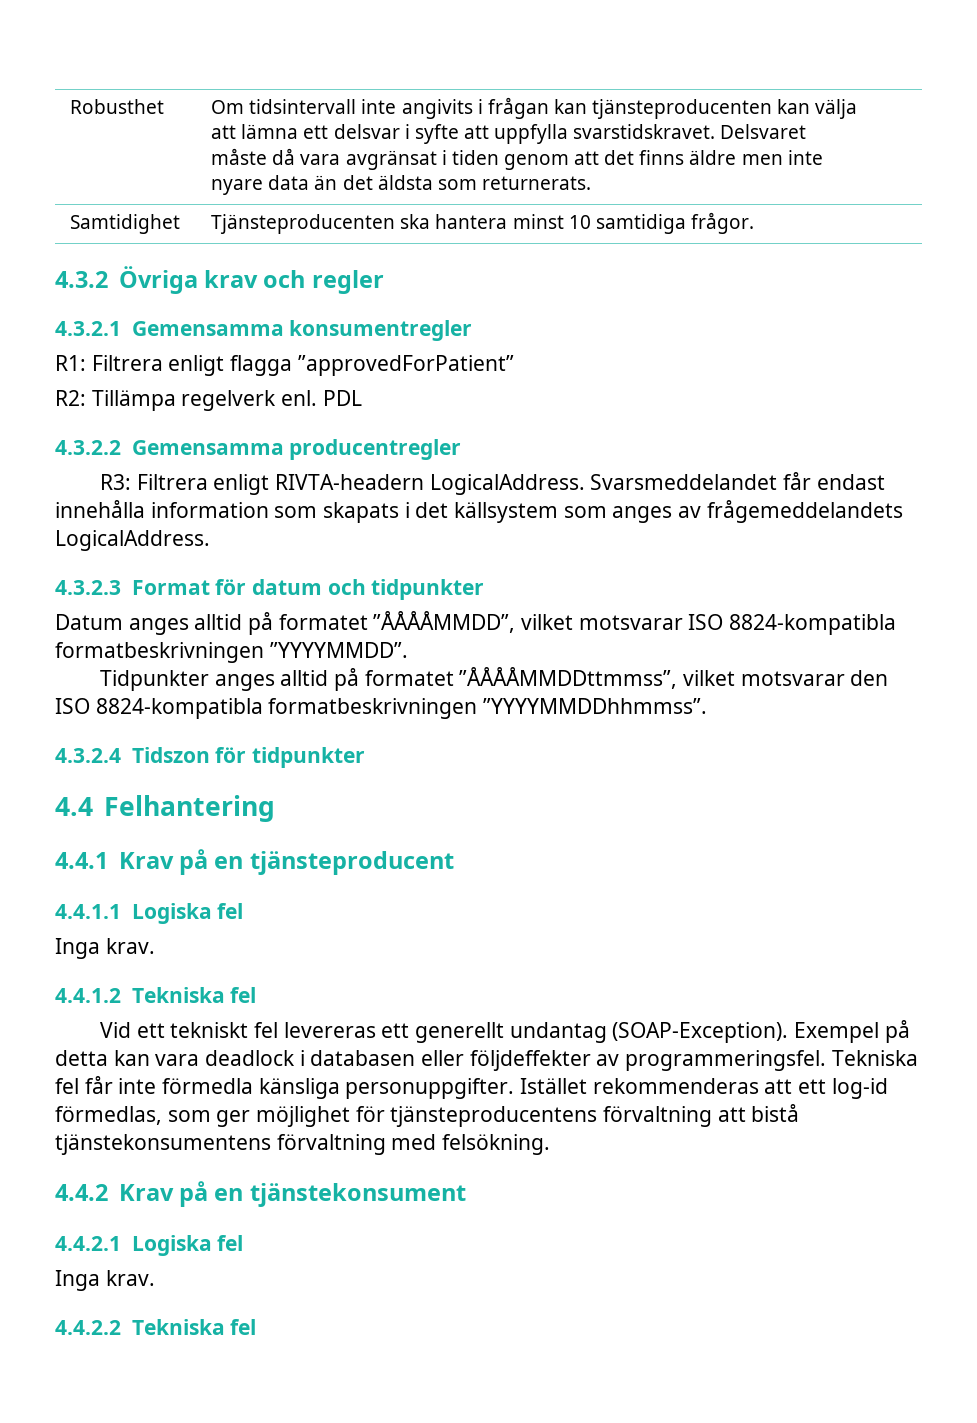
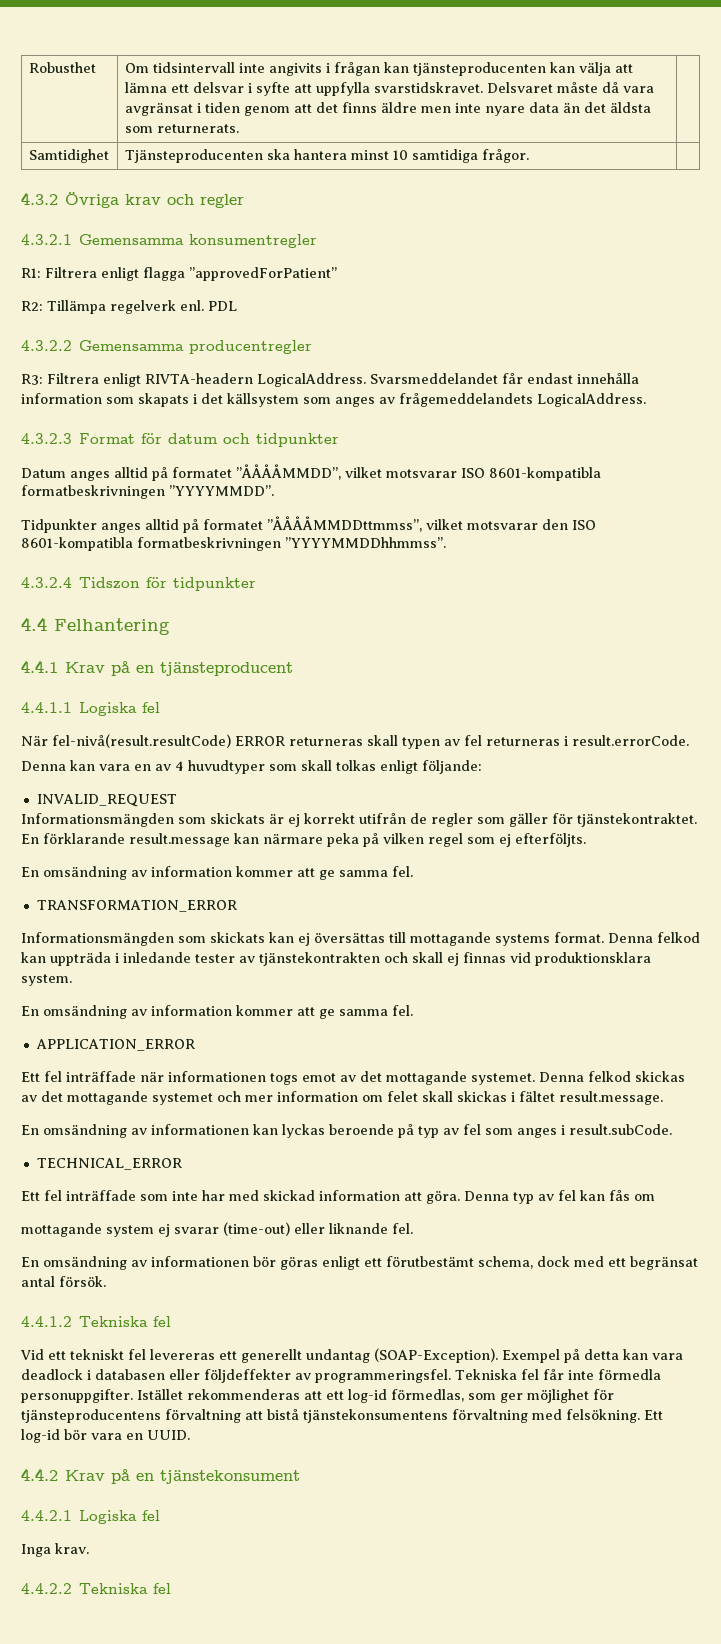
[729,614,897,635] 8824-kompatibla -> [489,467,601,481] 8601-kompatibla
[95,698,263,719] 8824-kompatibla -> [21,537,133,551] 8601-kompatibla
[55,938,155,959] Inga krav. -> [21,734,689,749] [21,760,482,774] [36,794,177,807] [21,813,697,827] [21,833,586,847] [21,866,413,880] [36,900,237,912] [21,932,700,946] [21,952,651,966] [21,974,72,986] [21,1005,413,1019] [35,1039,195,1051] [21,1071,685,1085] [21,1091,663,1105] [21,1124,672,1138] [36,1158,182,1170] [21,1190,655,1204] [21,1222,413,1237] [21,1256,698,1270] [21,1276,106,1287] När fel-nivå(result.resultCode) ERROR returneras skall typen av fel returneras i result.errorCode. // Denna kan vara en av 4 huvudtyper som skall tolkas enligt följande: // INVALID_REQUEST // Informationsmängden som skickats är ej korrekt utifrån de regler som gäller för tjänstekontraktet. En förklarande result.message kan närmare peka på vilken regel som ej efterföljts. // En omsändning av information kommer att ge samma fel. // TRANSFORMATION_ERROR // Informationsmängden som skickats kan ej översättas till mottagande systems format. Denna felkod kan uppträda i inledande tester av tjänstekontrakten och skall ej finnas vid produktionsklara system. // En omsändning av information kommer att ge samma fel. // APPLICATION_ERROR // Ett fel inträffade när informationen togs emot av det mottagande systemet. Denna felkod skickas av det mottagande systemet och mer information om felet skall skickas i fältet result.message. // En omsändning av informationen kan lyckas beroende på typ av fel som anges i result.subCode. // TECHNICAL_ERROR // Ett fel inträffade som inte har med skickad information att göra. Denna typ av fel kan fås om // mottagande system ej svarar (time-out) eller liknande fel. // En omsändning av informationen bör göras enligt ett förutbestämt schema, dock med ett begränsat antal försök.
[258,1078,340,1099] känsliga -> (661, 1374) none
(551, 1144) none -> [644,1410,663,1420] [21,1429,190,1443] Ett log-id bör vara en UUID.

